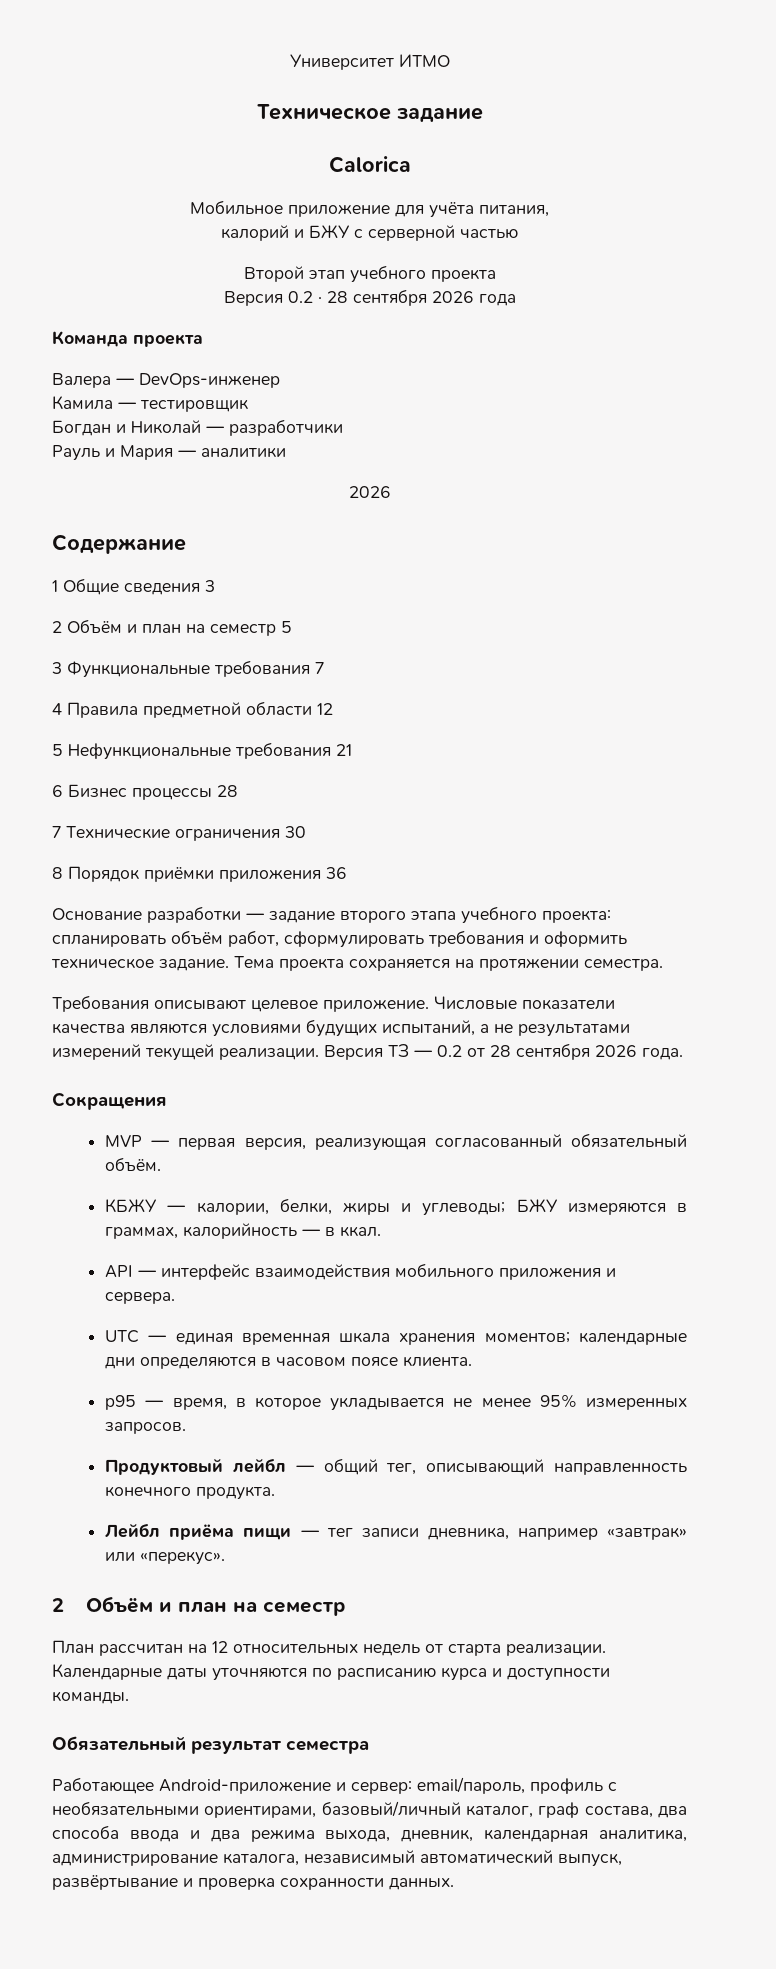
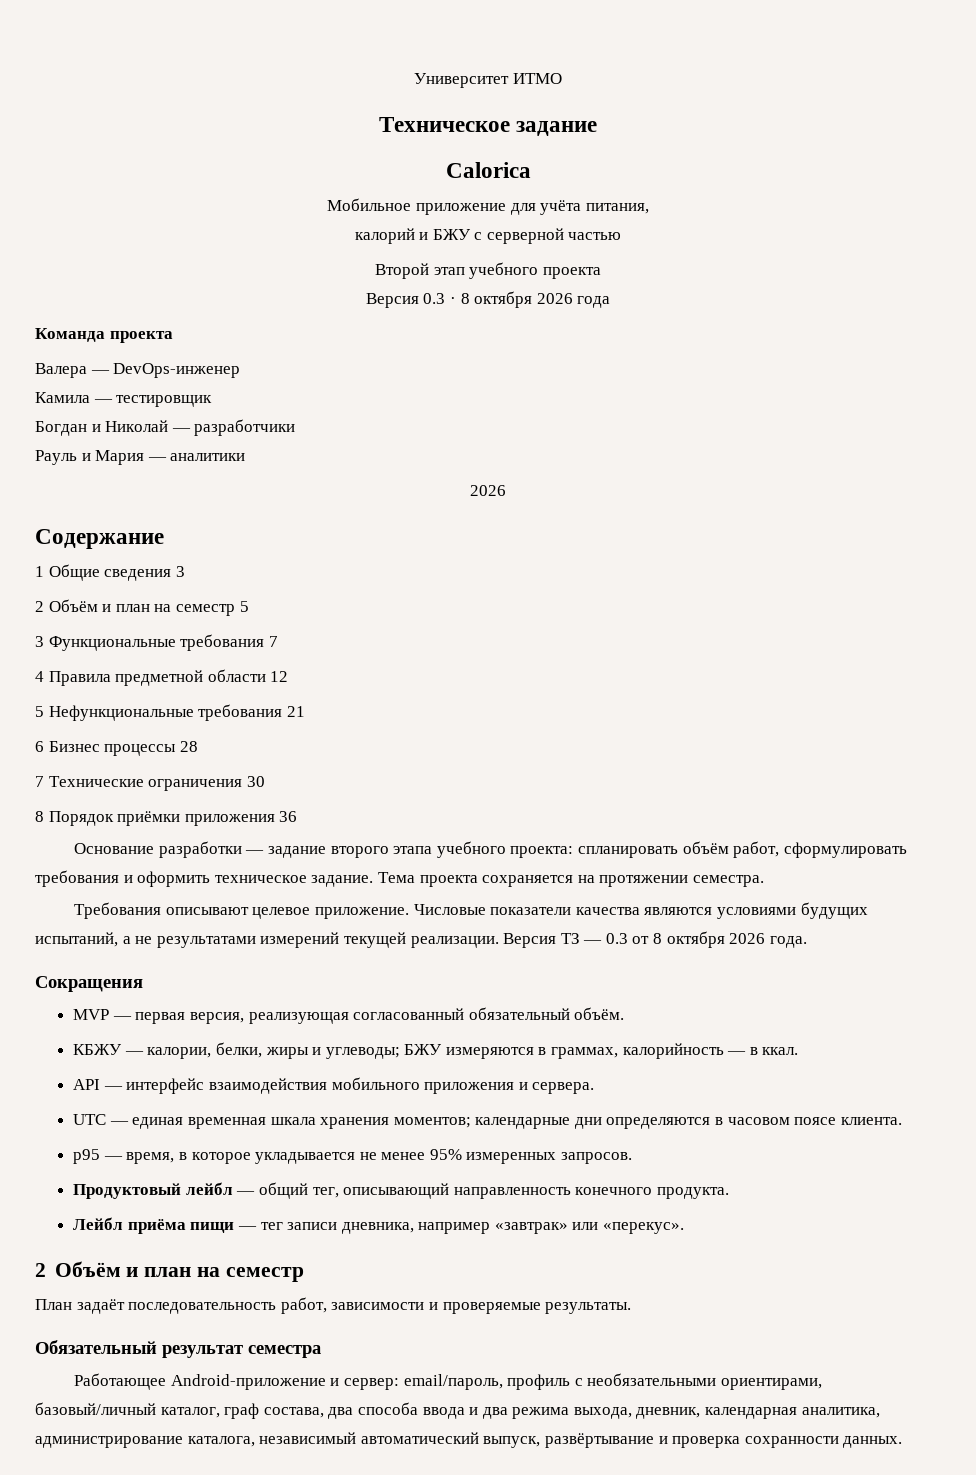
[287,289,427,306] 0.2 · 28 сентября -> [423,291,533,308] 0.3 · 8 октября
[437,1043,590,1060] 0.2 от 28 сентября -> [605,931,725,948] 0.3 от 8 октября
[99,1641,606,1656] [52,1663,610,1681] [52,1691,129,1704] рассчитан на 12 относительных недель от старта реализации. Календарные даты уточняются по расписанию курса и доступности команды. -> [76,1297,632,1314] задаёт последовательность работ, зависимости и проверяемые результаты.

